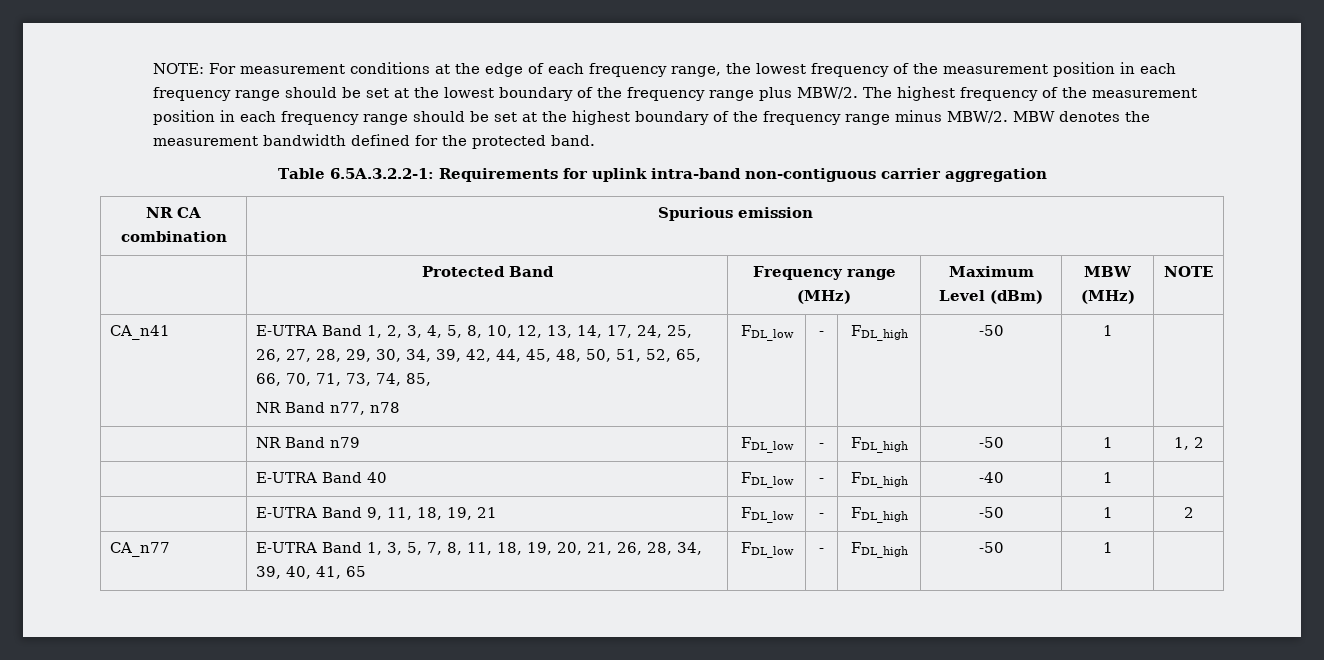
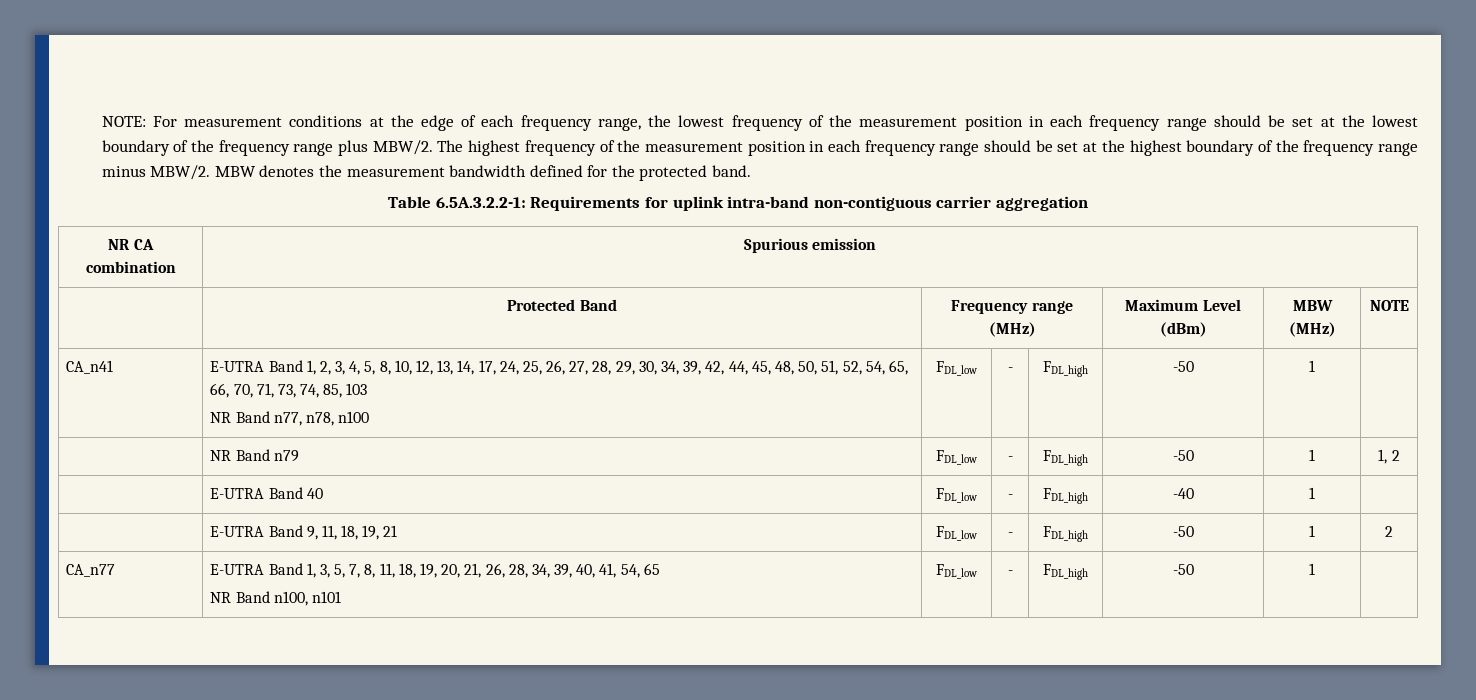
(671, 355) none -> [865,361,885,375] 54,
(431, 379) none -> [346,383,368,395] 103
[369,402,400,413] n78 -> [305,411,370,426] n78, n100
(341, 572) none -> [620,564,640,578] 54,
(366, 571) none -> [210,591,341,606] // NR Band n100, n101

